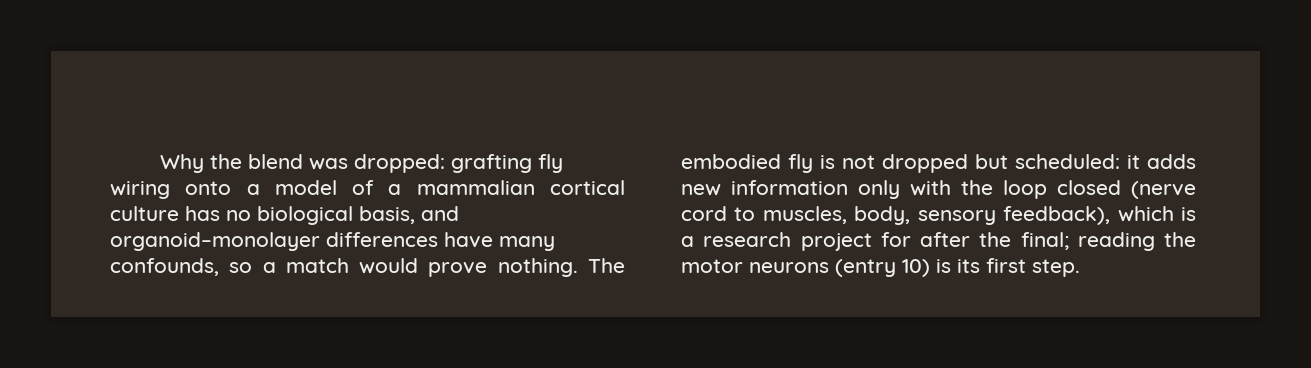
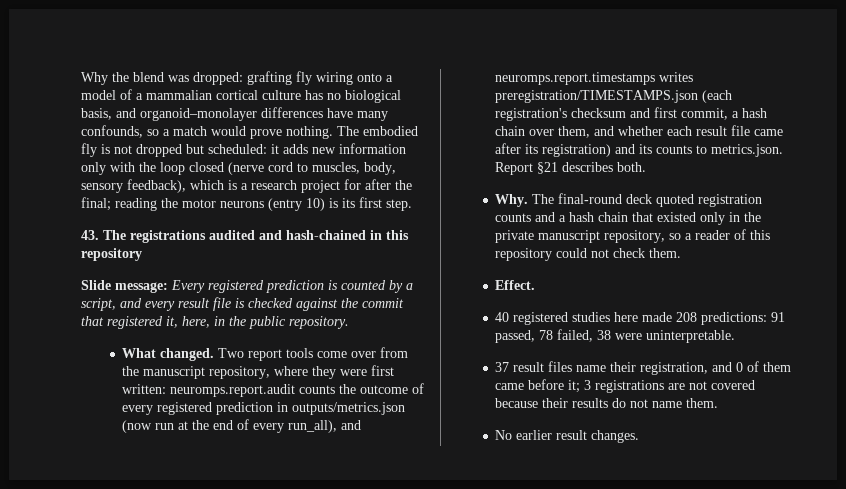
(1080, 268) none -> [81,230,409,243] [81,248,142,261] [81,280,413,293] [81,297,404,311] [81,316,349,329] [122,347,409,361] [122,365,395,379] [122,383,425,397] [122,402,406,415] [122,419,362,433] [495,72,694,85] [495,90,733,103] [495,107,768,121] [495,125,784,138] [495,143,784,157] [495,162,647,175] [495,193,763,207] [495,212,762,225] [495,229,771,243] [495,248,682,261] [495,280,536,290] [495,312,786,325] [495,329,736,343] [495,361,792,375] [495,379,756,393] [495,398,719,408] [495,430,640,443] // 43. The registrations audited and hash-chained in this repository // Slide message: Every registered prediction is counted by a script, and every result file is checked against the commit that registered it, here, in the public repository. // What changed. Two report tools come over from the manuscript repository, where they were first written: neuromps.report.audit counts the outcome of every registered prediction in outputs/metrics.json (now run at the end of every run_all), and neuromps.report.timestamps writes preregistration/TIMESTAMPS.json (each registration's checksum and first commit, a hash chain over them, and whether each result file came after its registration) and its counts to metrics.json. Report §21 describes both. // Why. The final-round deck quoted registration counts and a hash chain that existed only in the private manuscript repository, so a reader of this repository could not check them. // Effect. // 40 registered studies here made 208 predictions: 91 passed, 78 failed, 38 were uninterpretable. // 37 result files name their registration, and 0 of them came before it; 3 registrations are not covered because their results do not name them. // No earlier result changes.

